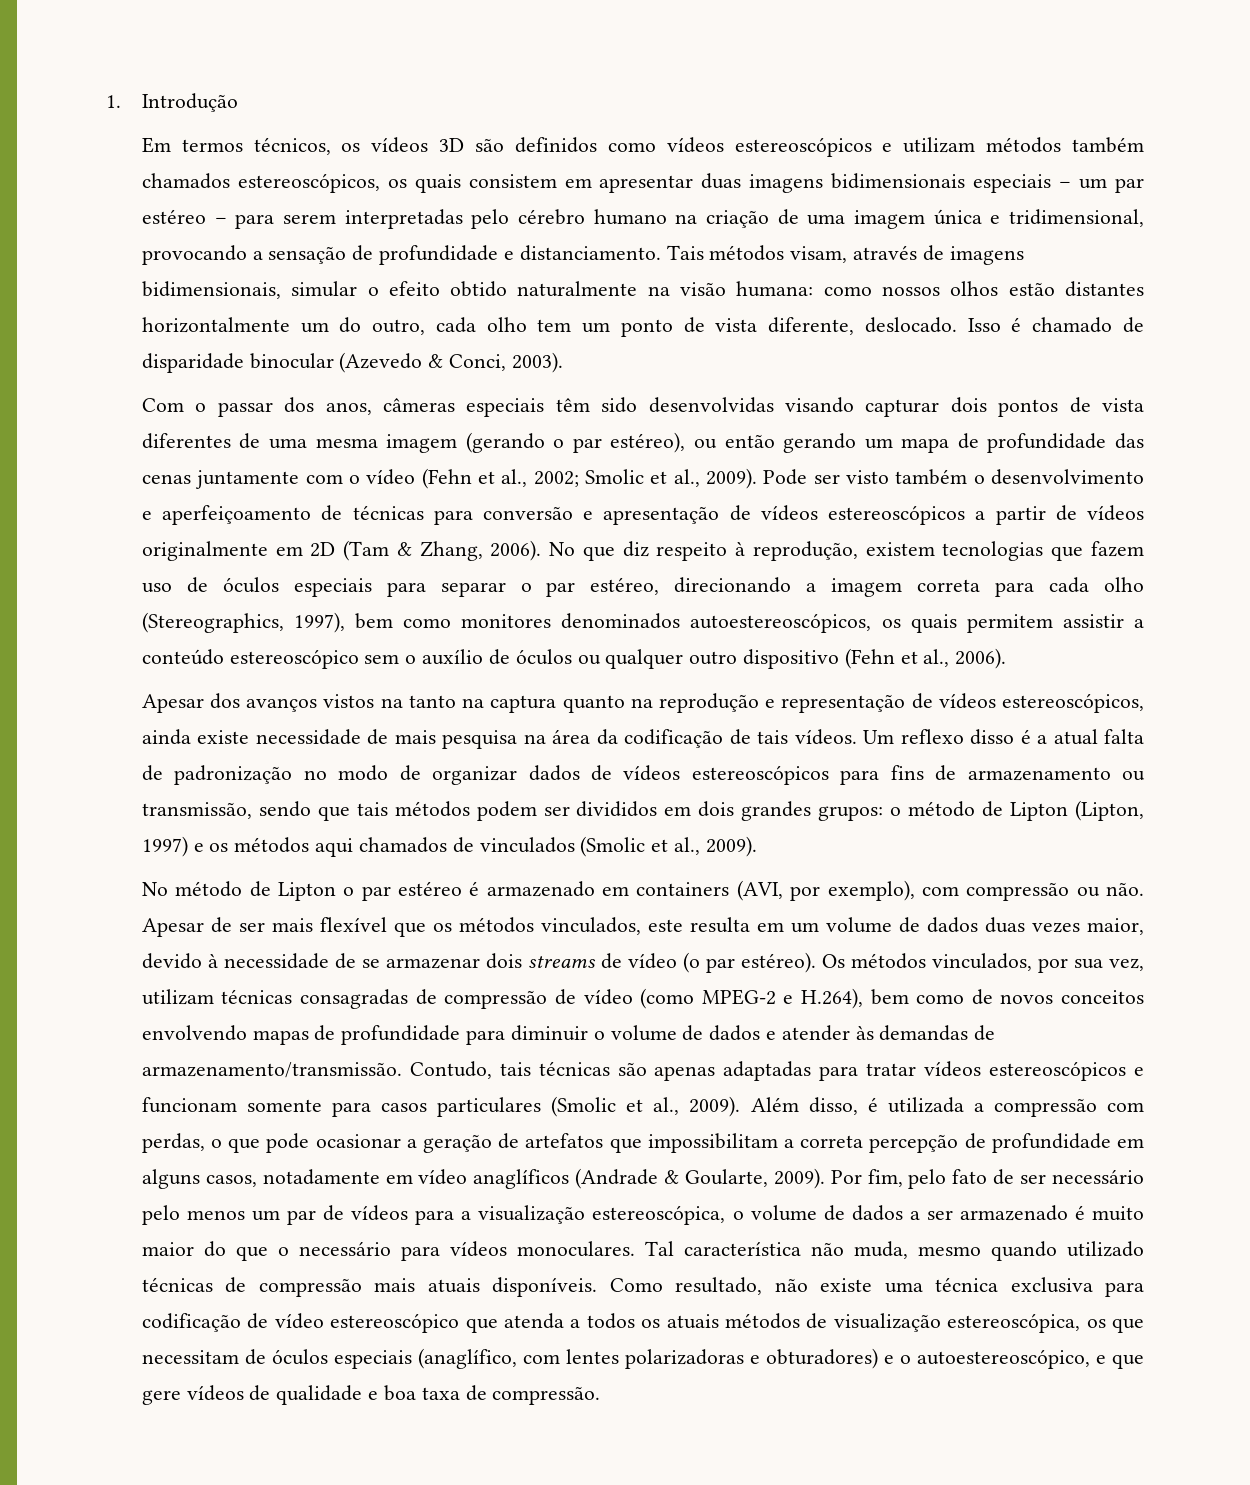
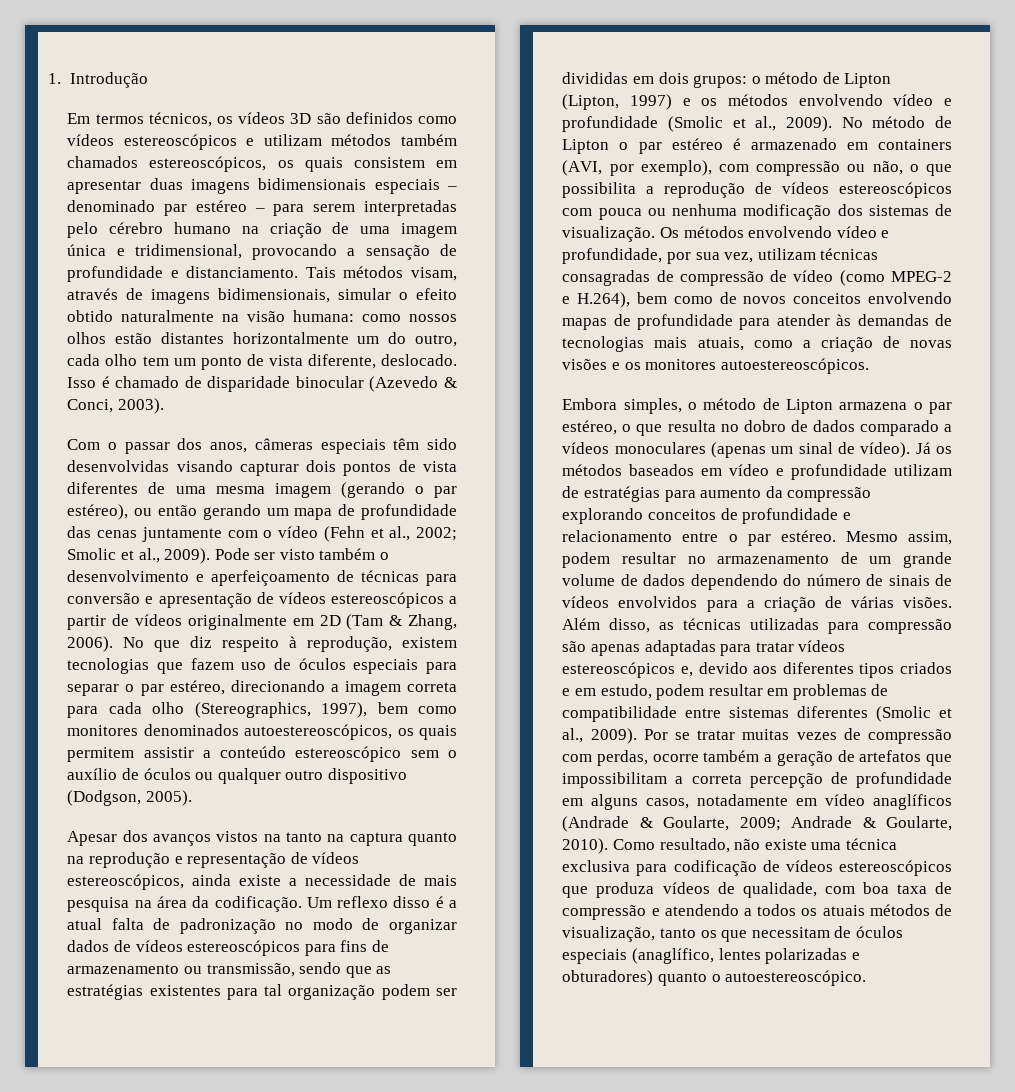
[1079,178,1108,189] um -> [67,200,156,212] denominado
[844,648,1007,669] (Fehn et al., 2006). -> [67,790,192,806] (Dodgson, 2005).
(250, 737) none -> [289,878,298,886] a
[624,729,857,748] codificação de tais vídeos. -> [214,896,302,912] codificação.
[356,801,470,817] tais métodos -> [376,966,392,974] [67,984,376,1000] as estratégias existentes para tal organização
[576,801,658,817] divididos -> [562,72,629,84] divididas
[741,801,812,821] grandes -> (689, 78) none
[315,836,757,857] aqui chamados de vinculados (Smolic et al., 2009). // -> [798,94,952,106] [562,116,833,132] envolvendo vídeo e profundidade (Smolic et al., 2009).
[1106,882,1144,896] [141,917,1144,937] [141,952,1032,973] não. Apesar de ser mais flexível que os métodos vinculados, este resulta em um volume de dados duas vezes maior, devido à necessidade de se armazenar dois streams de vídeo (o par estéreo). Os métodos vinculados, -> [872,161,952,176] [562,182,952,198] [562,204,952,220] [562,226,890,242] [562,248,663,264] não, o que possibilita a reprodução de vídeos estereoscópicos com pouca ou nenhuma modificação dos sistemas de visualização. Os métodos envolvendo vídeo e profundidade,
[510,1025,996,1041] [141,1061,610,1079] diminuir o volume de dados e atender às demandas de armazenamento/transmissão. Contudo, tais técnicas -> [776,314,952,326] [562,336,952,352] [562,358,869,374] [562,398,952,414] [562,420,952,436] [562,442,952,458] [562,464,952,480] [562,486,872,502] [562,508,851,524] [562,530,952,546] [562,552,952,568] [562,574,952,590] [562,596,952,612] [562,618,952,634] atender às demandas de tecnologias mais atuais, como a criação de novas visões e os monitores autoestereoscópicos. // Embora simples, o método de Lipton armazena o par estéreo, o que resulta no dobro de dados comparado a vídeos monoculares (apenas um sinal de vídeo). Já os métodos baseados em vídeo e profundidade utilizam de estratégias para aumento da compressão explorando conceitos de profundidade e relacionamento entre o par estéreo. Mesmo assim, podem resultar no armazenamento de um grande volume de dados dependendo do número de sinais de vídeos envolvidos para a criação de várias visões. Além disso, as técnicas utilizadas para compressão
[1134,1067,1145,1076] [141,1096,1145,1117] [141,1133,401,1153] e funcionam somente para casos particulares (Smolic et al., 2009). Além disso, é utilizada a compressão com perdas, o que pode ocasionar -> [680,662,952,678] [562,684,889,700] [562,706,952,722] [562,728,952,744] [562,750,760,766] e, devido aos diferentes tipos criados e em estudo, podem resultar em problemas de compatibilidade entre sistemas diferentes (Smolic et al., 2009). Por se tratar muitas vezes de compressão com perdas, ocorre também
[773,1168,1144,1189] [141,1205,1144,1225] [141,1241,1144,1261] [141,1277,598,1297] 2009). Por fim, pelo fato de ser necessário pelo menos um par de vídeos para a visualização estereoscópica, o volume de dados a ser armazenado é muito maior do que o necessário para vídeos monoculares. Tal característica não muda, mesmo quando utilizado técnicas de compressão mais atuais disponíveis. -> [739,816,952,831] [562,838,609,854] 2009; Andrade & Goularte, 2010).
[274,1313,564,1333] vídeo estereoscópico que atenda -> [785,860,952,876] [562,882,952,898] [562,904,739,920] vídeos estereoscópicos que produza vídeos de qualidade, com boa taxa de compressão e atendendo
[833,1313,1081,1333] visualização estereoscópica, -> [562,926,696,942] visualização, tanto
[522,1348,1144,1369] [141,1385,601,1405] com lentes polarizadoras e obturadores) e o autoestereoscópico, e que gere vídeos de qualidade e boa taxa de compressão. -> [718,948,860,964] [562,970,867,986] lentes polarizadas e obturadores) quanto o autoestereoscópico.

